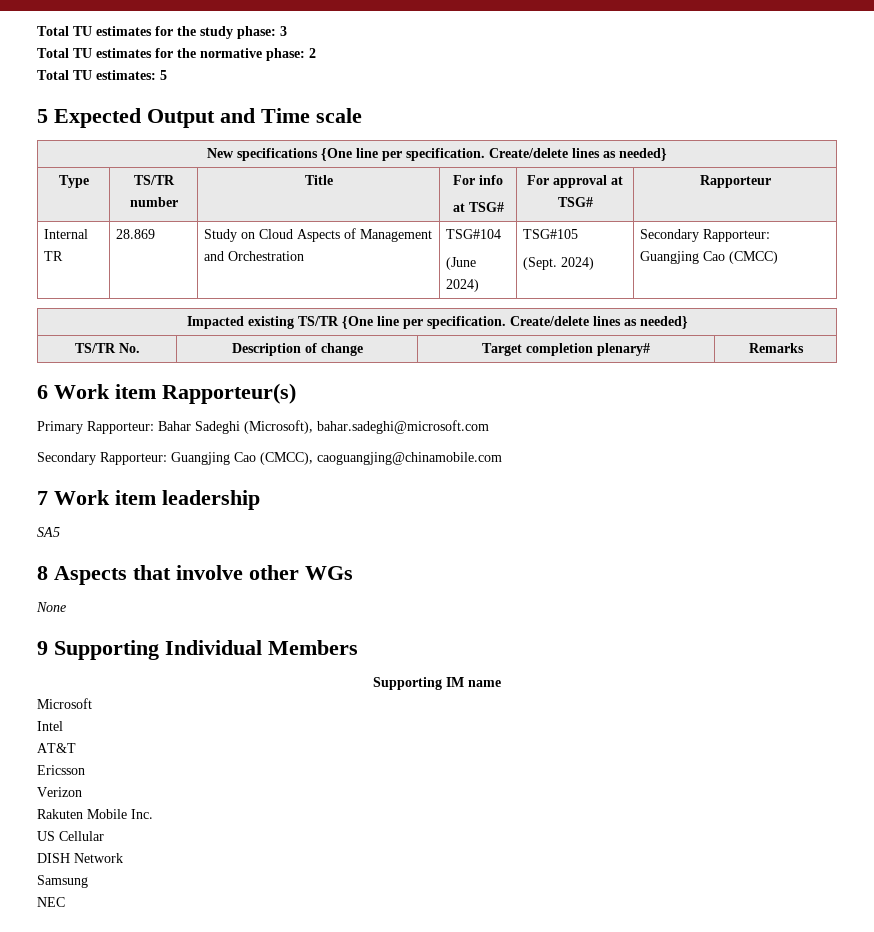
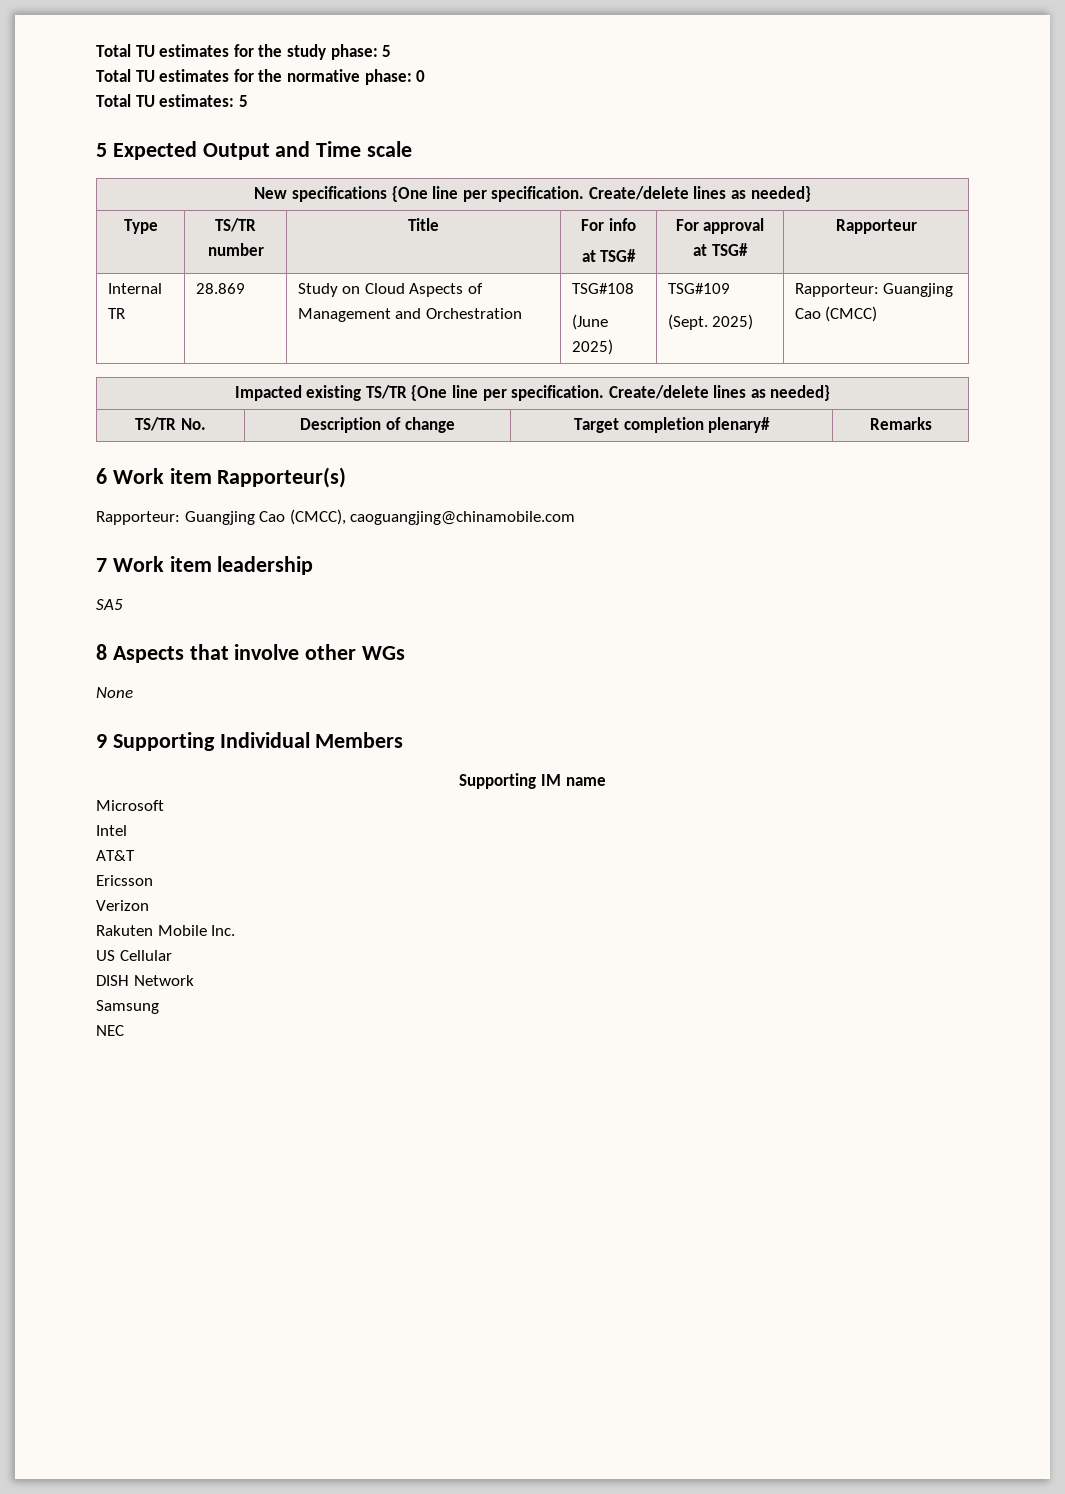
[280,26,287,36] 3 -> [382,45,392,57] 5
[309,48,316,58] 2 -> [416,70,426,82] 0
[446,229,502,239] TSG#104 -> [571,283,634,294] TSG#108
[446,279,480,292] [523,229,579,239] 2024) | TSG#105 -> [571,339,613,355] [667,283,730,294] 2025) | TSG#109
[561,257,595,270] [640,229,700,242] 2024) | Secondary -> [712,314,754,330] 2025) |
[37,420,489,434] [37,452,96,465] Primary Rapporteur: Bahar Sadeghi (Microsoft), bahar.sadeghi@microsoft.com // Secondary -> (347, 477) none

